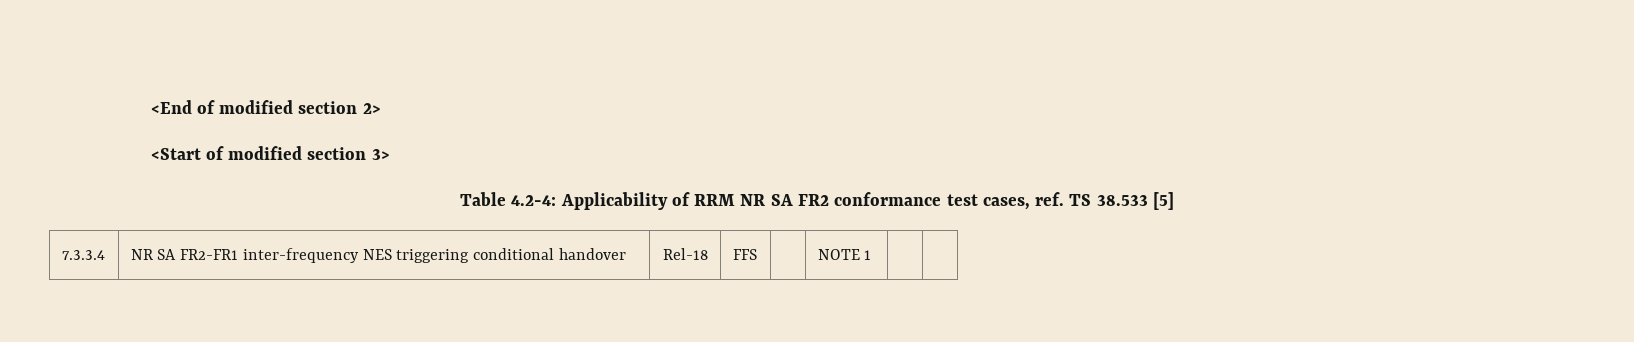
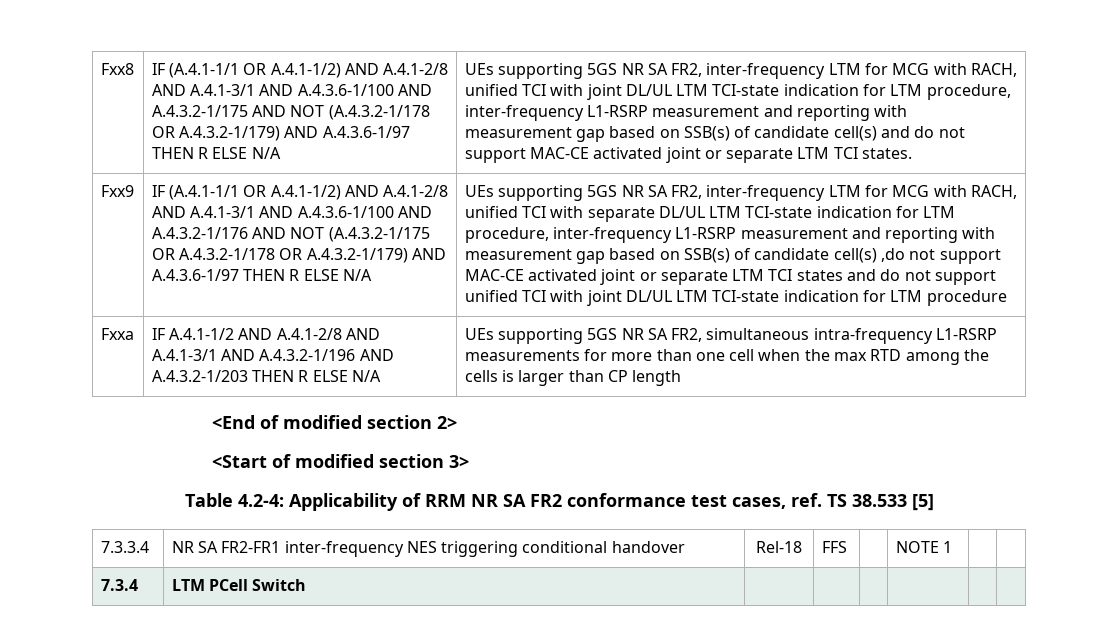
(150, 107) none -> [100,63,134,75] [151,63,449,78] [151,84,432,96] [151,105,430,120] [151,126,410,141] [151,147,281,159] [464,63,1018,79] [464,84,1011,100] [464,105,908,121] [464,126,965,142] [464,147,913,163] [100,185,134,197] [151,185,449,200] [151,206,432,218] [151,227,430,242] [151,248,446,263] [151,269,372,281] [464,185,1018,201] [464,206,956,222] [464,227,996,243] [464,248,1001,264] [464,269,997,285] [464,290,1007,306] [100,328,134,340] [151,328,380,340] [151,349,394,361] [151,370,381,382] [464,328,998,344] [464,349,990,365] [464,370,682,386] Fxx8 | IF (A.4.1-1/1 OR A.4.1-1/2) AND A.4.1-2/8 AND A.4.1-3/1 AND A.4.3.6-1/100 AND A.4.3.2-1/175 AND NOT (A.4.3.2-1/178 OR A.4.3.2-1/179) AND A.4.3.6-1/97 THEN R ELSE N/A | UEs supporting 5GS NR SA FR2, inter-frequency LTM for MCG with RACH, unified TCI with joint DL/UL LTM TCI-state indication for LTM procedure, inter-frequency L1-RSRP measurement and reporting with measurement gap based on SSB(s) of candidate cell(s) and do not support MAC-CE activated joint or separate LTM TCI states. // Fxx9 | IF (A.4.1-1/1 OR A.4.1-1/2) AND A.4.1-2/8 AND A.4.1-3/1 AND A.4.3.6-1/100 AND A.4.3.2-1/176 AND NOT (A.4.3.2-1/175 OR A.4.3.2-1/178 OR A.4.3.2-1/179) AND A.4.3.6-1/97 THEN R ELSE N/A | UEs supporting 5GS NR SA FR2, inter-frequency LTM for MCG with RACH, unified TCI with separate DL/UL LTM TCI-state indication for LTM procedure, inter-frequency L1-RSRP measurement and reporting with measurement gap based on SSB(s) of candidate cell(s) ,do not support MAC-CE activated joint or separate LTM TCI states and do not support unified TCI with joint DL/UL LTM TCI-state indication for LTM procedure // Fxxa | IF A.4.1-1/2 AND A.4.1-2/8 AND A.4.1-3/1 AND A.4.3.2-1/196 AND A.4.3.2-1/203 THEN R ELSE N/A | UEs supporting 5GS NR SA FR2, simultaneous intra-frequency L1-RSRP measurements for more than one cell when the max RTD among the cells is larger than CP length //
(872, 255) none -> [100,579,138,591] [171,579,307,591] // 7.3.4 | LTM PCell Switch | | | | | |

